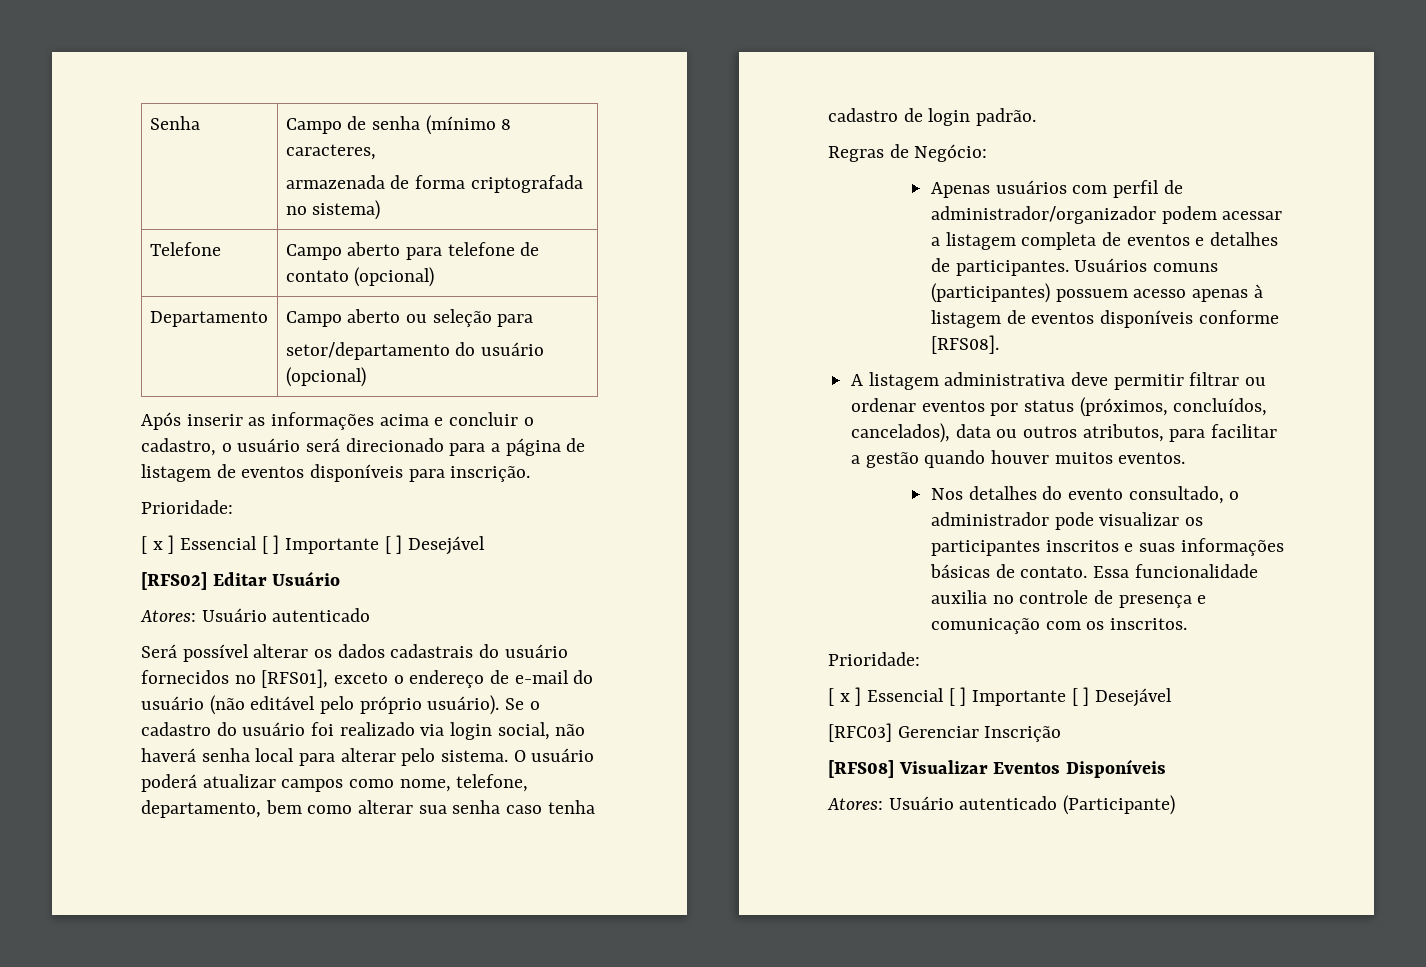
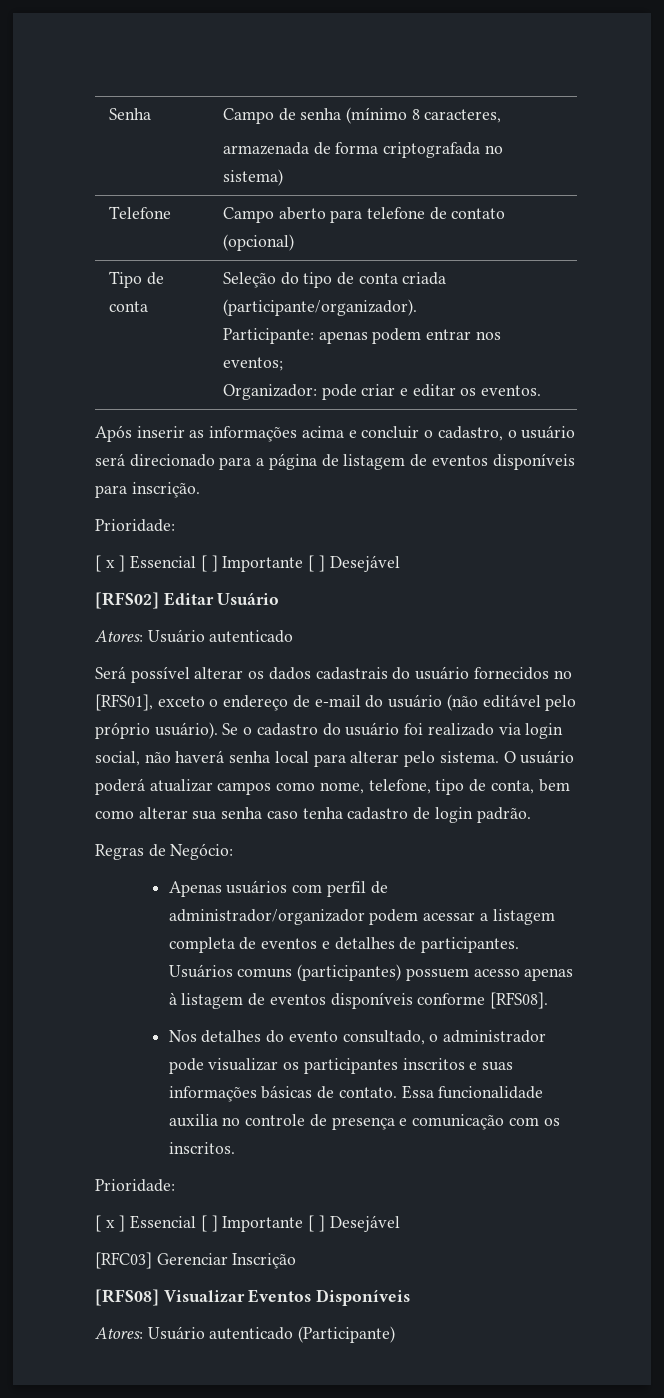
[149,311,268,327] [285,309,534,327] [285,342,544,360] [285,367,366,387] Departamento | Campo aberto ou seleção para // setor/departamento do usuário (opcional) -> [108,271,164,288] [108,301,148,312] [222,272,447,288] [222,299,417,316] [222,328,501,344] [222,357,283,371] [222,384,542,400] Tipo de conta | Seleção do tipo de conta criada (participante/organizador). // Participante: apenas podem entrar nos eventos; // Organizador: pode criar e editar os eventos.
[141,800,261,818] departamento, -> [435,779,534,795] tipo de conta,
[851,372,1267,390] [851,397,1268,417] [851,423,1278,443] [851,450,1186,468] // A listagem administrativa deve permitir filtrar ou ordenar eventos por status (próximos, concluídos, cancelados), data ou outros atributos, para facilitar a gestão quando houver muitos eventos. -> (549, 1000) none

